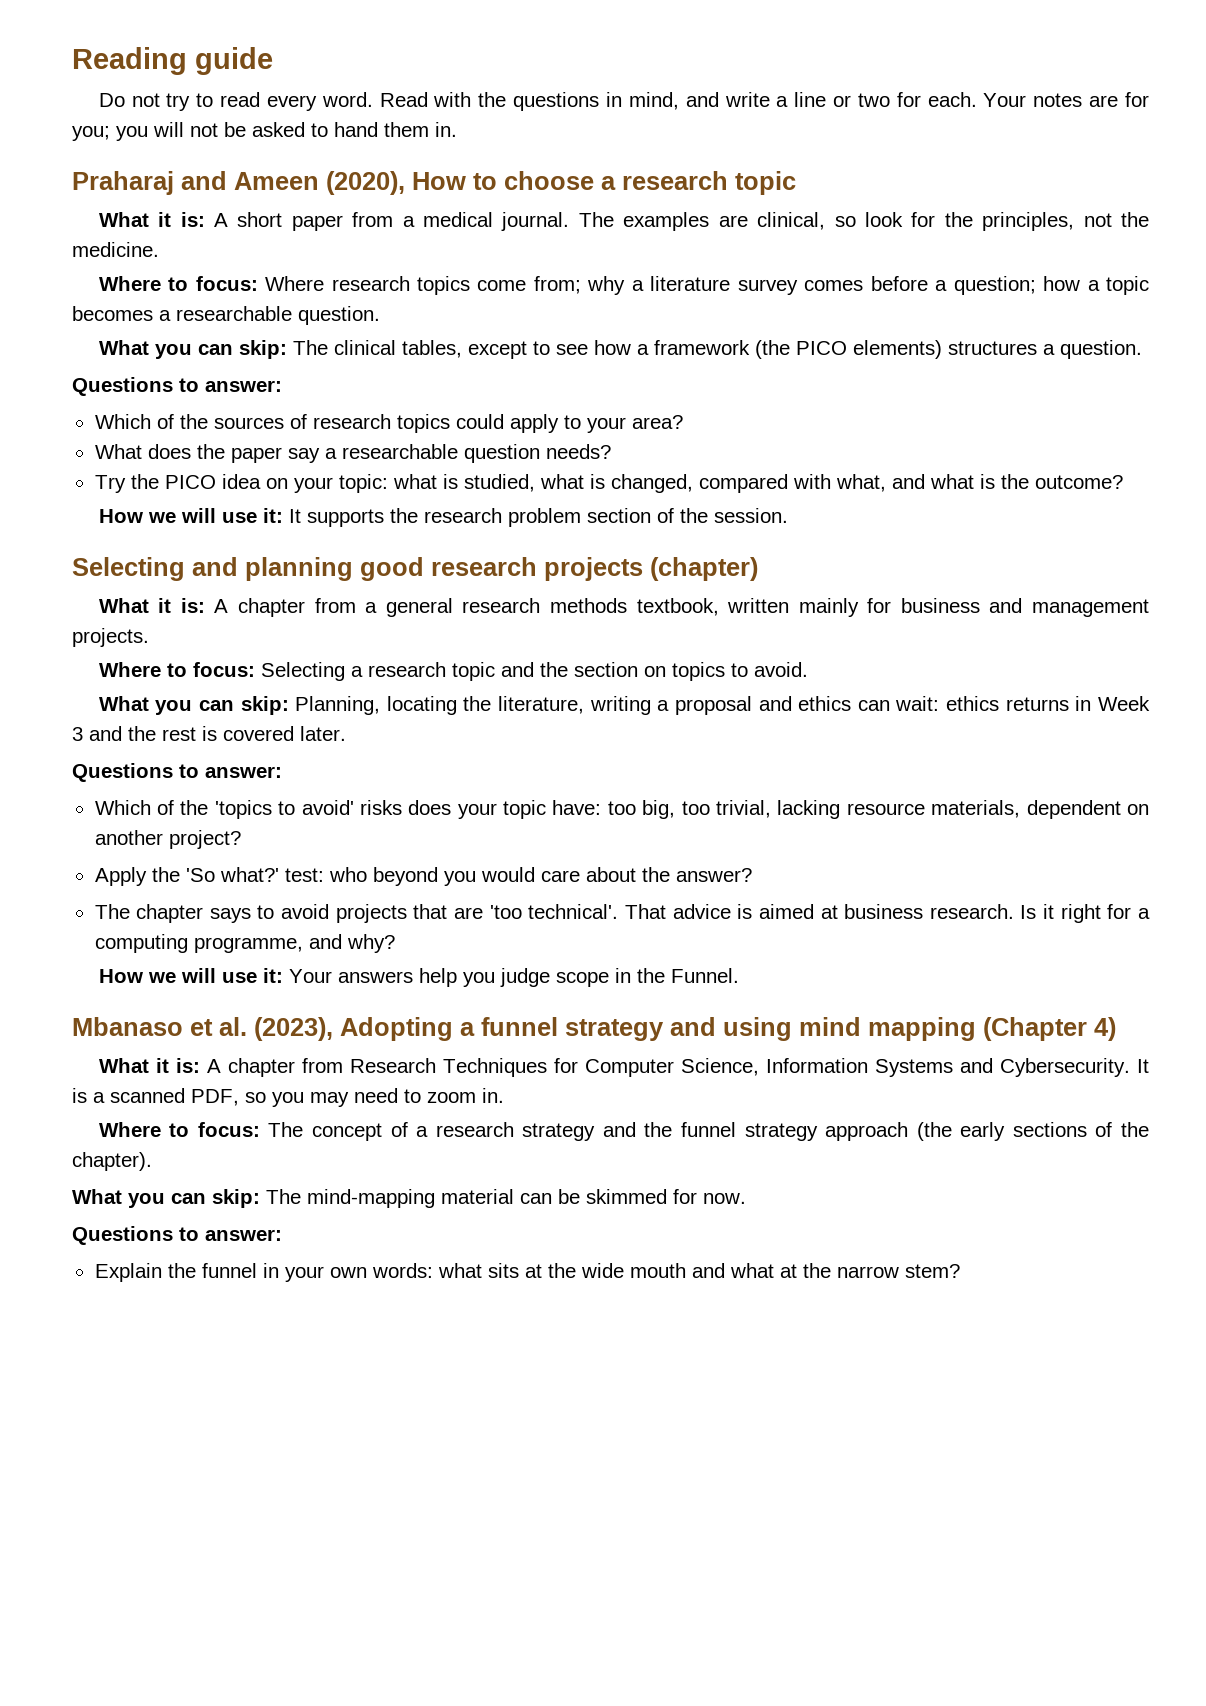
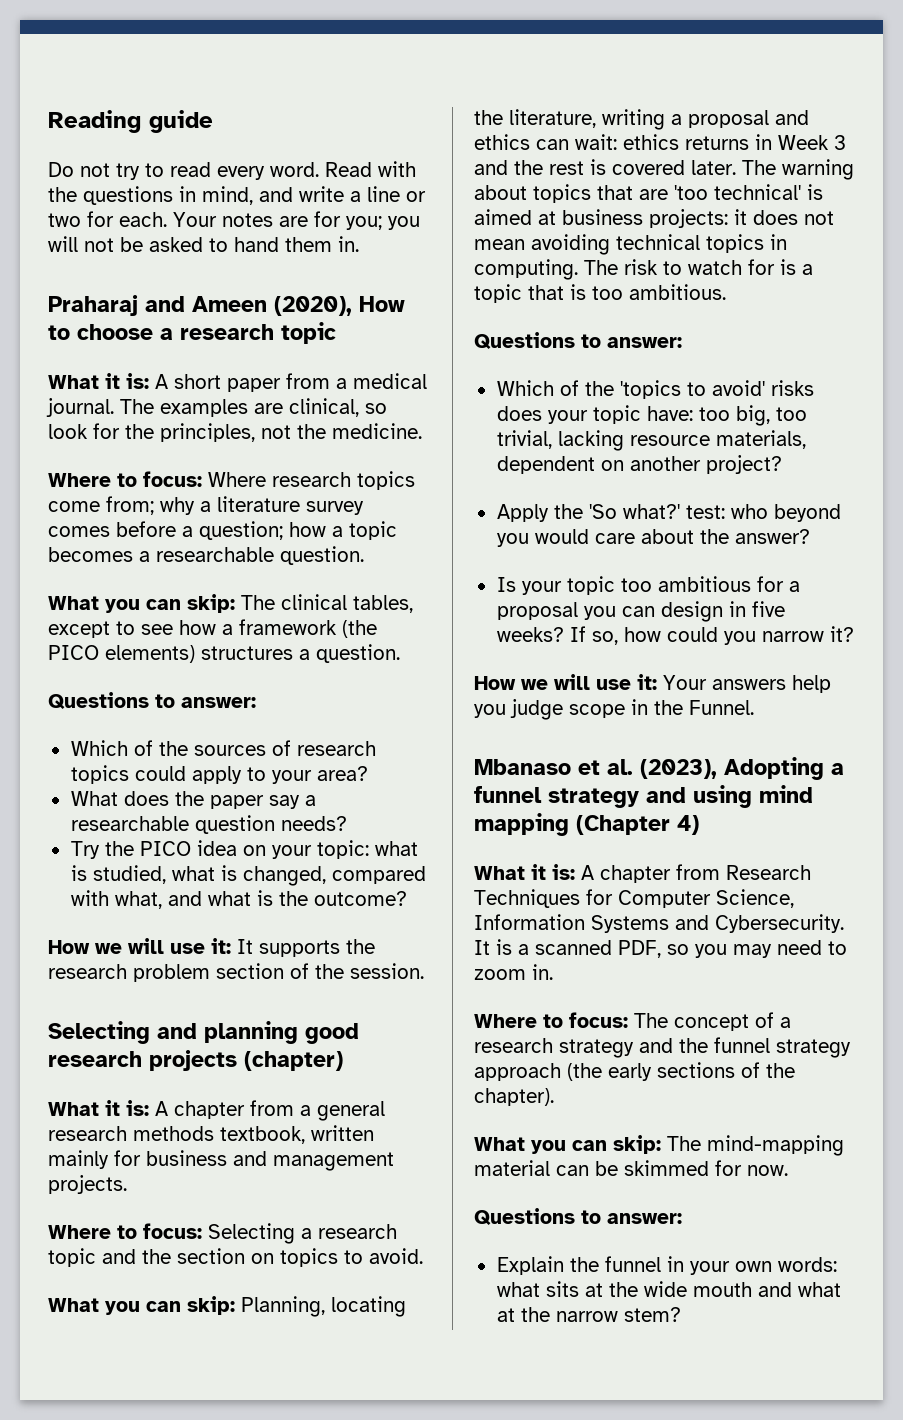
(346, 733) none -> [742,159,854,180] [474,184,823,203] [474,209,834,228] [474,234,787,255] [474,259,813,280] [474,284,726,303] The warning about topics that are 'too technical' is aimed at business projects: it does not mean avoiding technical topics in computing. The risk to watch for is a topic that is too ambitious.
[94,904,1150,923] [94,934,395,953] The chapter says to avoid projects that are 'too technical'. That advice is aimed at business research. Is it right for a computing programme, and why? -> [496,576,800,595] [496,601,785,622] [496,626,854,645] Is your topic too ambitious for a proposal you can design in five weeks? If so, how could you narrow it?

